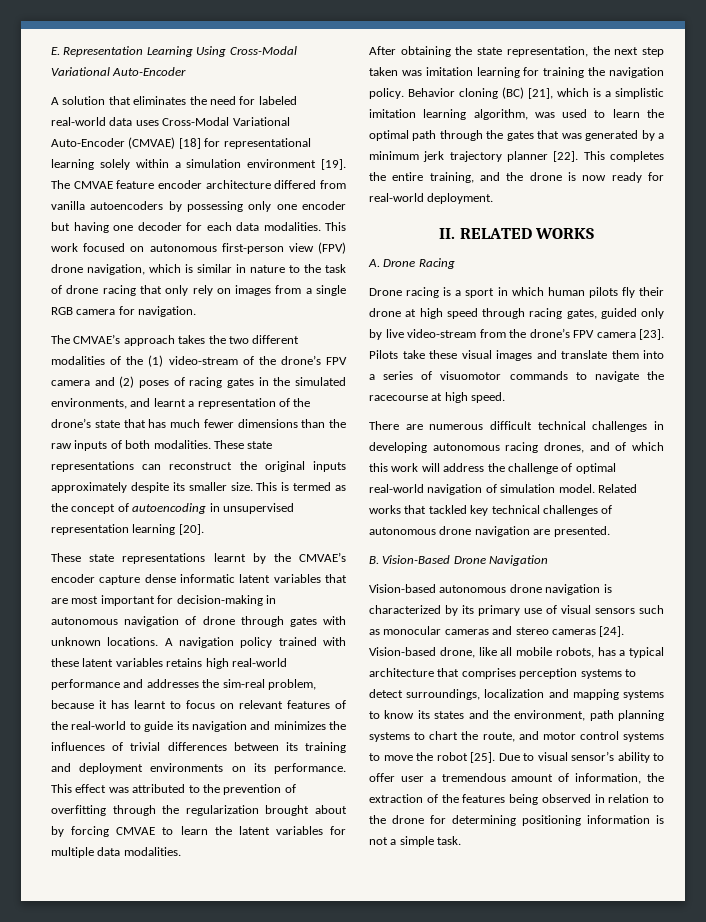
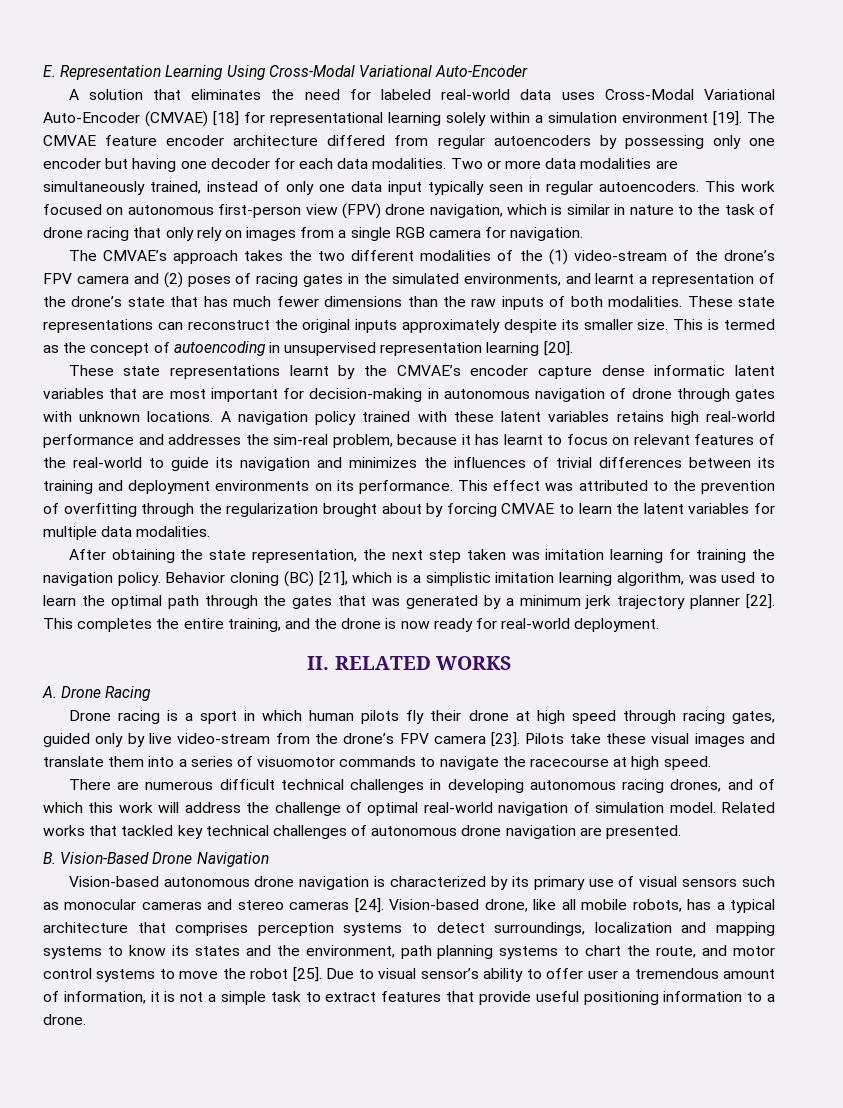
[51,201,85,210] vanilla -> [437,135,485,149] regular
(321, 226) none -> [450,158,678,169] [43,181,699,195] Two or more data modalities are simultaneously trained, instead of only one data input typically seen in regular autoencoders.
[647,773,664,782] [369,794,664,805] [369,815,664,826] [369,836,462,847] the extraction of the features being observed in relation to the drone for determining positioning information is not a simple task. -> [150,991,776,1005] [43,1014,86,1025] it is not a simple task to extract features that provide useful positioning information to a drone.

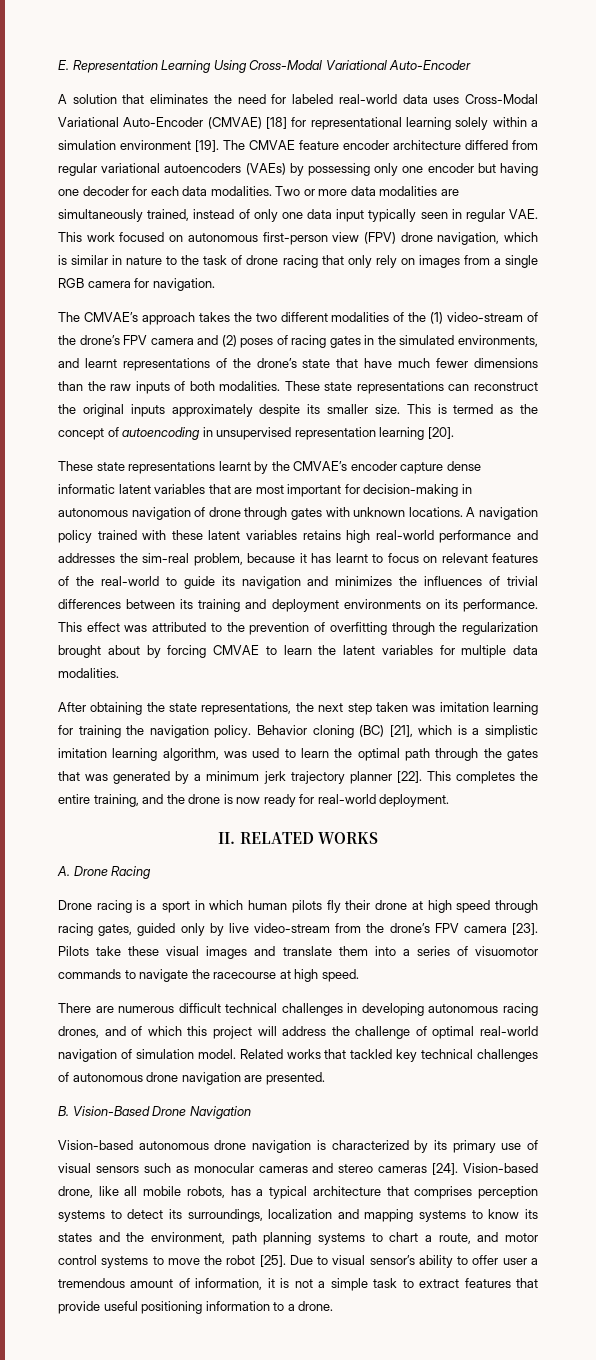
[493,135,591,146] autoencoders -> [101,163,286,175] variational autoencoders (VAEs)
[599,181,699,192] autoencoders. -> [509,209,539,219] VAE.
[639,273,755,287] a representation -> [122,358,210,371] representations
[203,296,228,307] has -> [364,358,393,368] have
[252,549,358,563] representation, -> [201,702,292,715] representations,
[118,802,153,813] work -> [212,1026,252,1039] project
(485, 927) none -> [168,1209,182,1219] its
[627,945,651,956] the -> [425,1235,433,1242] a

